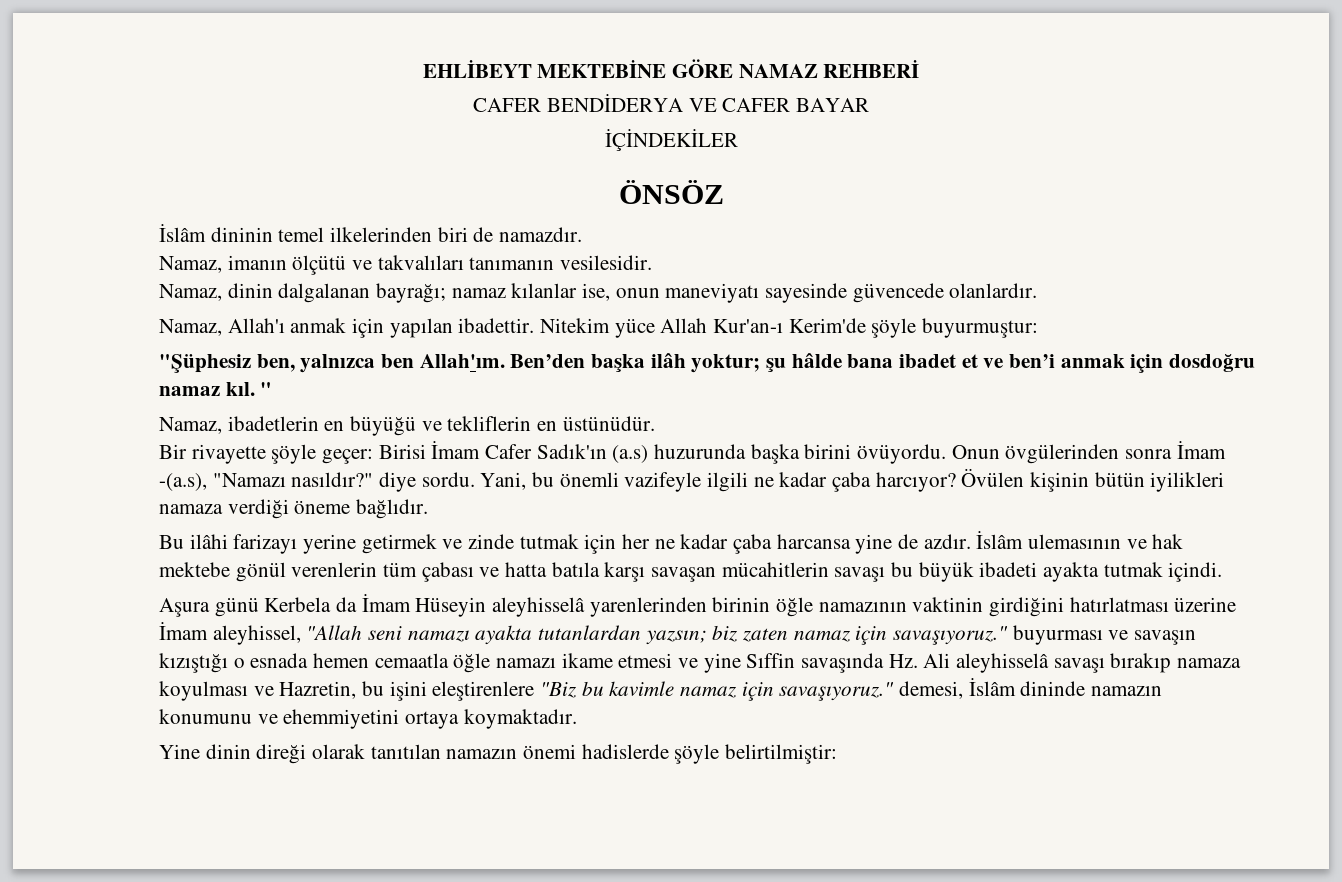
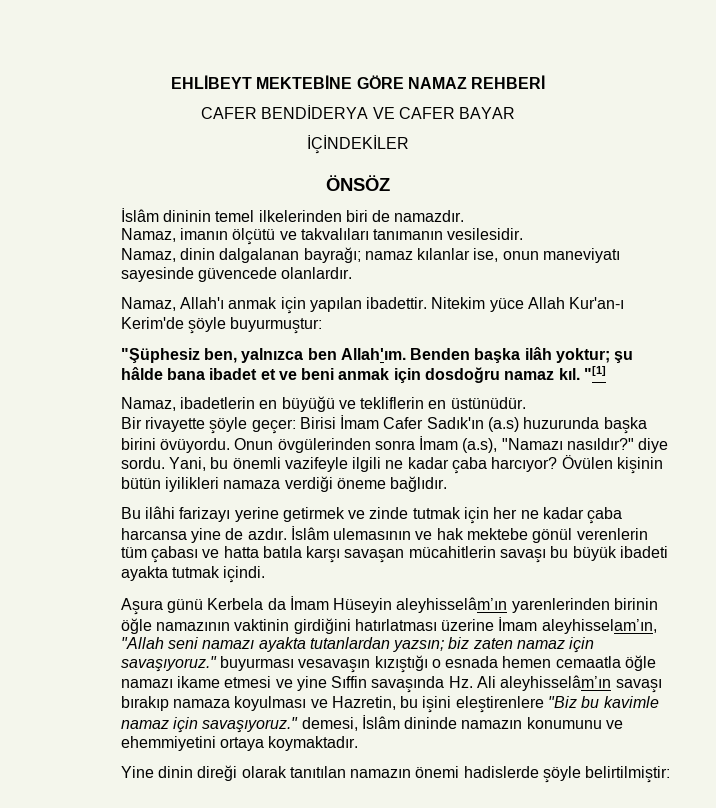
[510,354,586,368] Ben’den -> [410,348,471,360] Benden
[1008,354,1055,368] ben’i -> [301,368,335,380] beni
[260,382,273,396] " -> [584,366,607,380] "[1]
[158,473,207,491] -(a.s), -> [462,438,498,453] (a.s),
[491,597,585,617] aleyhisselâ -> [396,597,508,613] aleyhisselâm’ın
[212,625,301,645] aleyhissel, -> [541,619,657,634] aleyhisselam’ın,
[1108,630,1196,645] ve savaşın -> [298,659,371,673] vesavaşın
[955,653,1049,673] aleyhisselâ -> [500,675,612,691] aleyhisselâm’ın

